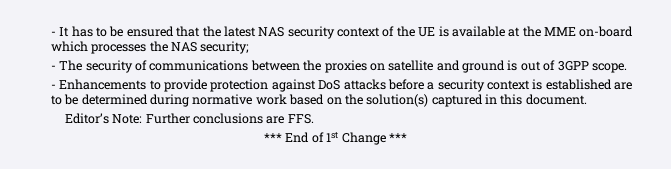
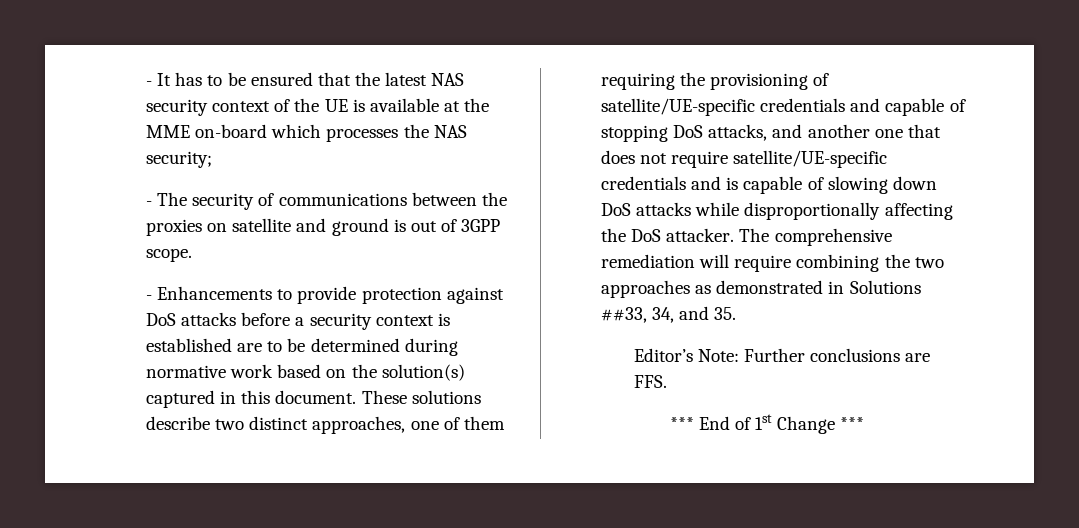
(587, 99) none -> [361,390,481,404] [145,416,505,434] [600,72,830,90] [600,98,966,116] [600,124,941,142] [600,150,888,168] [600,176,937,194] [600,202,953,220] [600,228,892,246] [600,254,944,272] [600,280,921,298] [600,306,737,323] These solutions describe two distinct approaches, one of them requiring the provisioning of satellite/UE-specific credentials and capable of stopping DoS attacks, and another one that does not require satellite/UE-specific credentials and is capable of slowing down DoS attacks while disproportionally affecting the DoS attacker. The comprehensive remediation will require combining the two approaches as demonstrated in Solutions ##33, 34, and 35.

